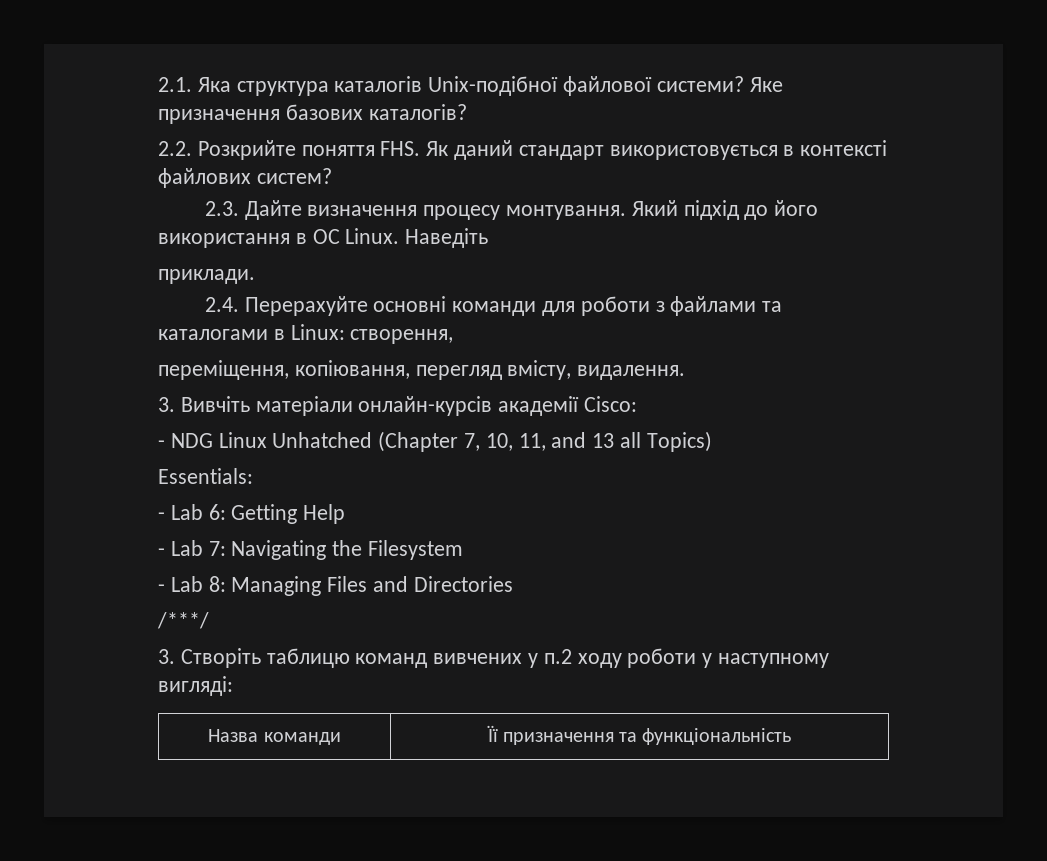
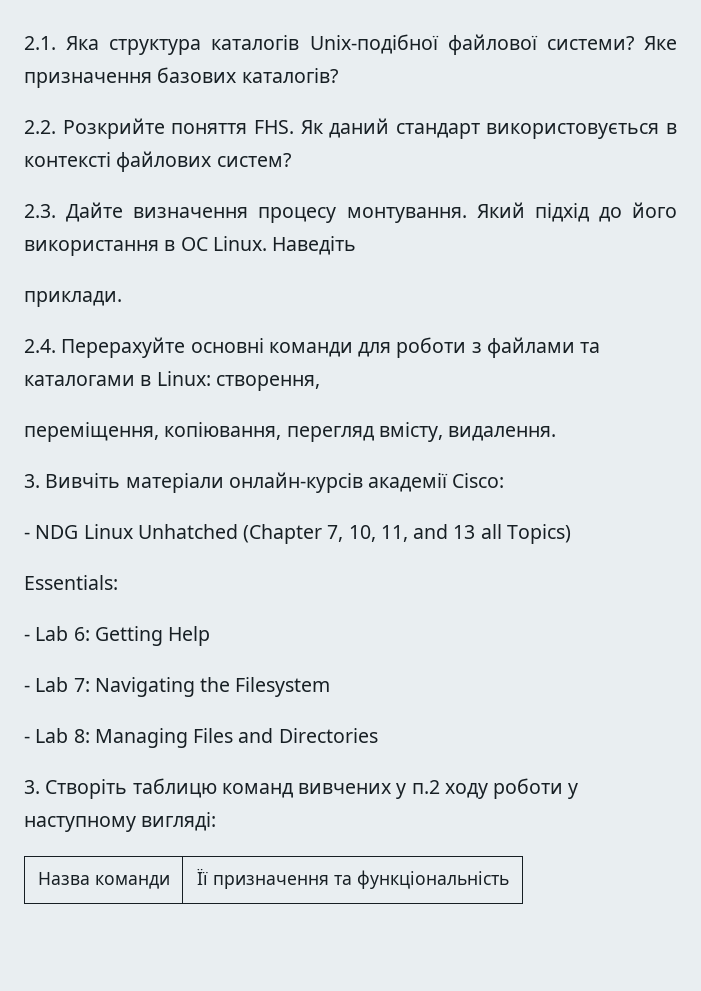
[157,612,209,629] // /***/ -> (378, 735) none

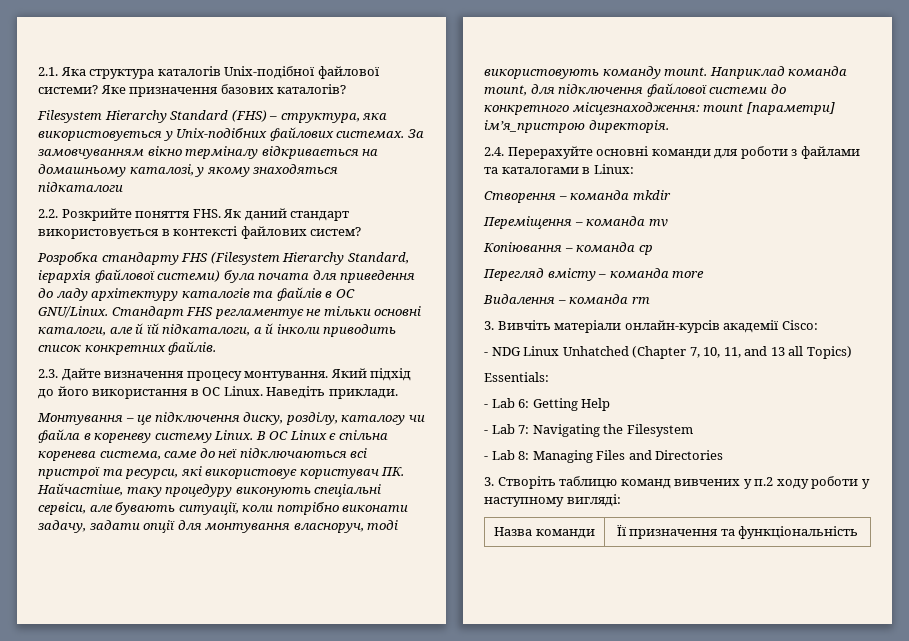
(338, 75) none -> [37,110,388,123] [38,127,424,141] [38,146,379,159] [38,164,339,177] [38,182,123,192] // Filesystem Hierarchy Standard (FHS) – структура, яка використовується у Unix-подібних файлових системах. За замовчуванням вікно терміналу відкривається на домашньому каталозі, у якому знаходяться підкаталоги
(291, 160) none -> [37,252,409,265] [38,269,416,283] [38,287,355,301] [38,306,422,319] [38,323,397,337] [38,341,217,355] // Розробка стандарту FHS (Filesystem Hierarchy Standard, ієрархія файлової системи) була почата для приведення до ладу архітектуру каталогів та файлів в ОС GNU/Linux. Стандарт FHS регламентує не тільки основні каталоги, але й їй підкаталоги, а й інколи приводить список конкретних файлів.
[24,291,122,307] // приклади. -> [328,389,398,399] [37,412,425,425] [38,429,388,443] [38,448,368,461] [38,466,405,479] [37,483,382,497] [38,502,409,515] [38,520,399,533] [484,66,848,79] [484,83,786,97] [484,102,835,115] [484,120,669,133] приклади. // Монтування – це підключення диску, розділу, каталогу чи файла в кореневу систему Linux. В ОС Linux є спільна коренева система, саме до неї підключаються всі пристрої та ресурси, які використовує користувач ПК. Найчастіше, таку процедуру виконують спеціальні сервіси, але бувають ситуації, коли потрібно виконати задачу, задати опції для монтування власноруч, тоді використовують команду mount. Наприклад команда mount, для підключення файлової системи до конкретного місцезнаходження: mount [параметри] ім’я_пристрою директорія.
[215,375,320,391] [24,422,557,442] створення, // переміщення, копіювання, перегляд вмісту, видалення. -> [484,190,671,203] [483,216,668,229] [483,242,653,255] [483,268,705,281] [483,294,650,304] // Створення – команда mkdir // Переміщення – команда mv // Копіювання – команда cp // Перегляд вмісту – команда more // Видалення – команда rm

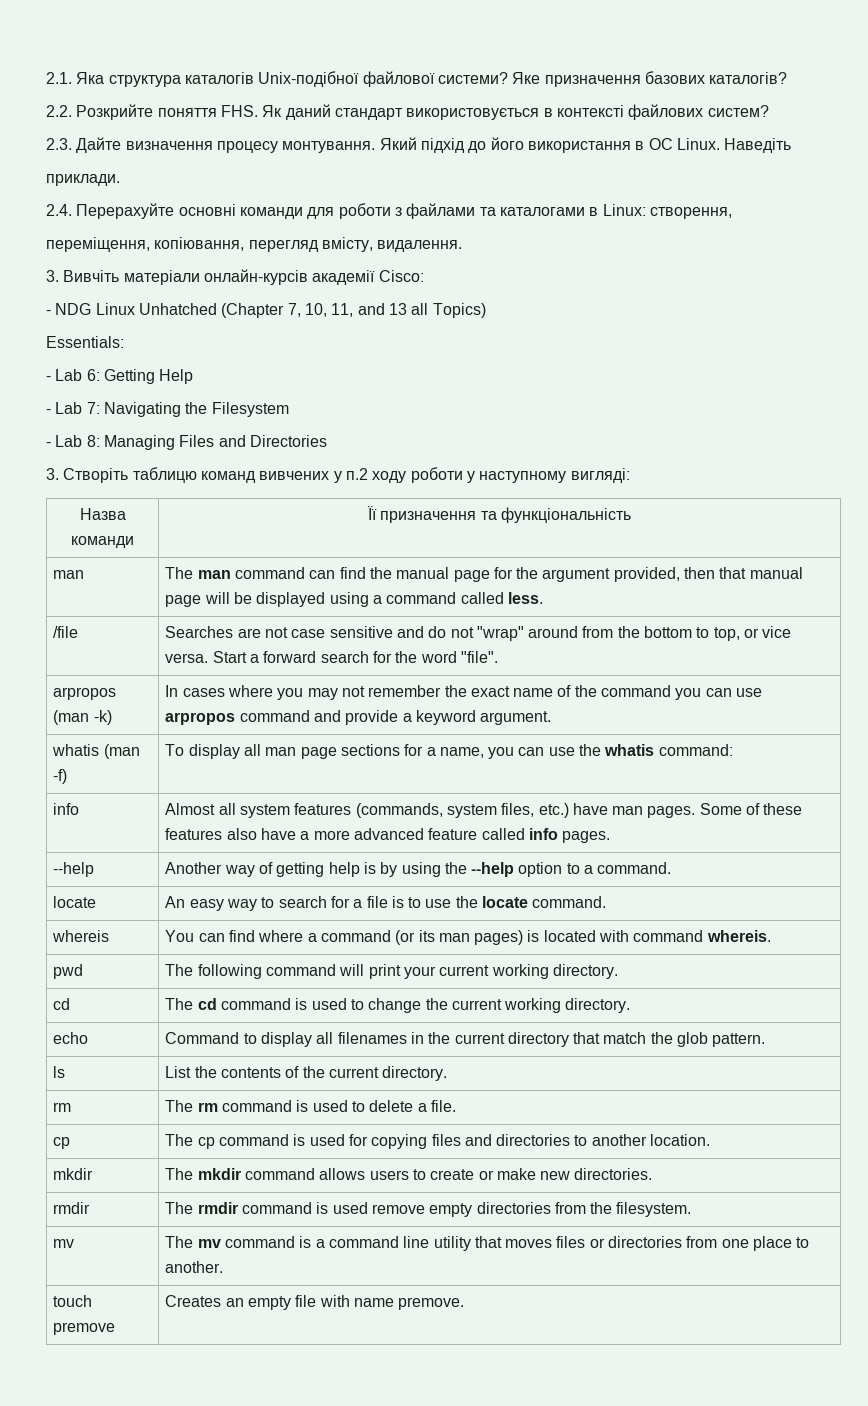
[37,110,388,123] [38,127,424,141] [38,146,379,159] [38,164,339,177] [38,182,123,192] // Filesystem Hierarchy Standard (FHS) – структура, яка використовується у Unix-подібних файлових системах. За замовчуванням вікно терміналу відкривається на домашньому каталозі, у якому знаходяться підкаталоги -> (788, 78) none
[37,252,409,265] [38,269,416,283] [38,287,355,301] [38,306,422,319] [38,323,397,337] [38,341,217,355] // Розробка стандарту FHS (Filesystem Hierarchy Standard, ієрархія файлової системи) була почата для приведення до ладу архітектуру каталогів та файлів в ОС GNU/Linux. Стандарт FHS регламентує не тільки основні каталоги, але й їй підкаталоги, а й інколи приводить список конкретних файлів. -> (769, 111) none
(326, 392) none -> (792, 145) //
[37,412,425,425] [38,429,388,443] [38,448,368,461] [38,466,405,479] [37,483,382,497] [38,502,409,515] [38,520,399,533] [484,66,848,79] [484,83,786,97] [484,102,835,115] [484,120,669,133] // Монтування – це підключення диску, розділу, каталогу чи файла в кореневу систему Linux. В ОС Linux є спільна коренева система, саме до неї підключаються всі пристрої та ресурси, які використовує користувач ПК. Найчастіше, таку процедуру виконують спеціальні сервіси, але бувають ситуації, коли потрібно виконати задачу, задати опції для монтування власноруч, тоді використовують команду mount. Наприклад команда mount, для підключення файлової системи до конкретного місцезнаходження: mount [параметри] ім’я_пристрою директорія. -> (120, 180) none
[484,190,671,203] [483,216,668,229] [483,242,653,255] [483,268,705,281] [483,294,650,304] // Створення – команда mkdir // Переміщення – команда mv // Копіювання – команда cp // Перегляд вмісту – команда more // Видалення – команда rm -> [649,207,732,219] [46,237,463,252] створення, // переміщення, копіювання, перегляд вмісту, видалення.
(859, 532) none -> [53,570,85,579] [165,567,803,582] [165,592,543,607] [53,626,79,638] [165,626,792,641] [165,651,498,663] [53,687,117,700] [53,710,112,725] [165,685,763,700] [165,710,552,725] [52,744,140,759] [53,769,68,784] [165,744,733,759] [53,803,80,815] [165,803,803,818] [165,828,611,843] [53,862,95,877] [165,862,672,877] [53,896,97,908] [165,896,607,911] [52,930,110,942] [165,930,771,945] [53,964,84,979] [165,964,618,979] [53,998,71,1010] [165,998,631,1013] [53,1032,89,1044] [165,1032,766,1047] [53,1066,66,1078] [165,1066,448,1081] [53,1102,72,1112] [165,1100,456,1112] [53,1137,71,1149] [165,1134,711,1149] [53,1168,94,1180] [165,1168,653,1180] [53,1202,91,1214] [165,1202,692,1217] [53,1239,75,1248] [165,1236,810,1251] [165,1261,224,1273] [53,1295,93,1307] [53,1322,116,1335] [165,1295,465,1310] // man | The man command can find the manual page for the argument provided, then that manual page will be displayed using a command called less. // /file | Searches are not case sensitive and do not "wrap" around from the bottom to top, or vice versa. Start a forward search for the word "file". // arpropos (man -k) | In cases where you may not remember the exact name of the command you can use arpropos command and provide a keyword argument. // whatis (man -f) | To display all man page sections for a name, you can use the whatis command: // info | Almost all system features (commands, system files, etc.) have man pages. Some of these features also have a more advanced feature called info pages. // --help | Another way of getting help is by using the --help option to a command. // locate | An easy way to search for a file is to use the locate command. // whereis | You can find where a command (or its man pages) is located with command whereis. // pwd | The following command will print your current working directory. // cd | The cd command is used to change the current working directory. // echo | Command to display all filenames in the current directory that match the glob pattern. // ls | List the contents of the current directory. // rm | The rm command is used to delete a file. // cp | The cp command is used for copying files and directories to another location. // mkdir | The mkdir command allows users to create or make new directories. // rmdir | The rmdir command is used remove empty directories from the filesystem. // mv | The mv command is a command line utility that moves files or directories from one place to another. // touch premove | Creates an empty file with name premove.

